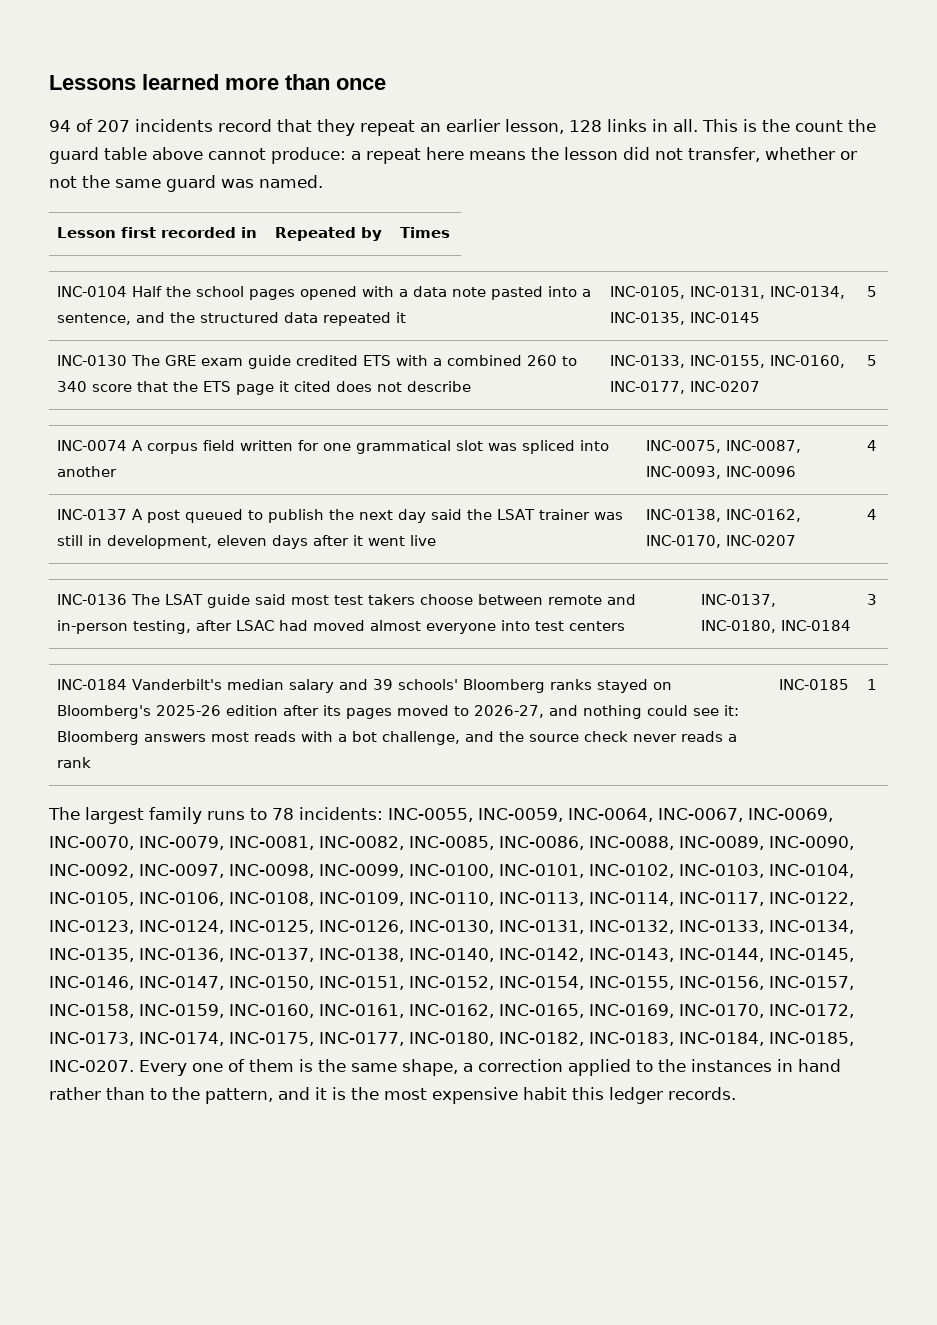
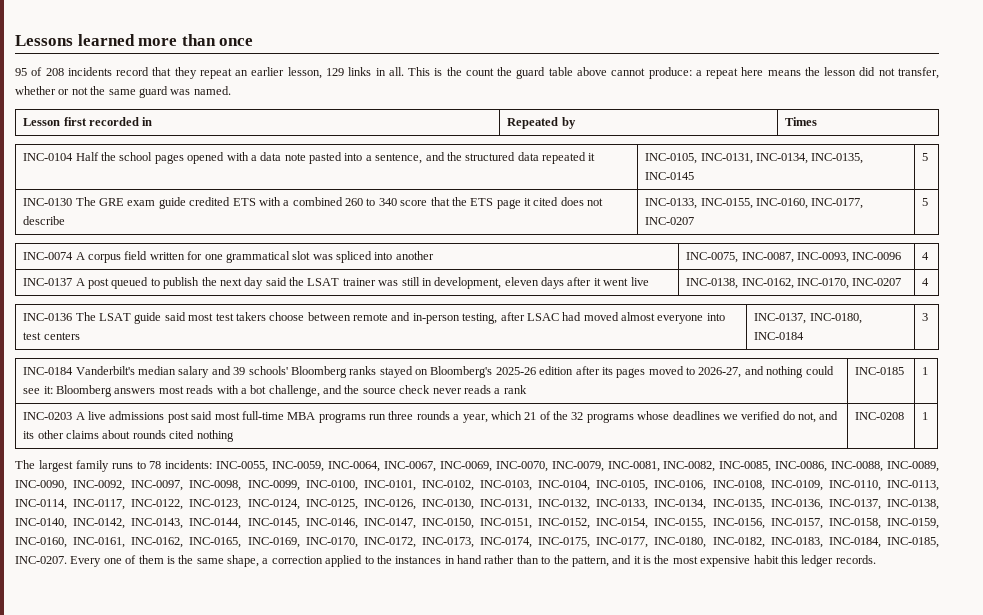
[49,119,130,132] 94 of 207 -> [15,67,64,76] 95 of 208
[569,120,602,132] 128 -> [326,68,344,76] 129
(878, 684) none -> [23,411,839,423] [23,430,234,442] [855,412,905,420] [922,412,929,420] // INC-0203 A live admissions post said most full-time MBA programs run three rounds a year, which 21 of the 32 programs whose deadlines we verified do not, and its other claims about rounds cited nothing | INC-0208 | 1

